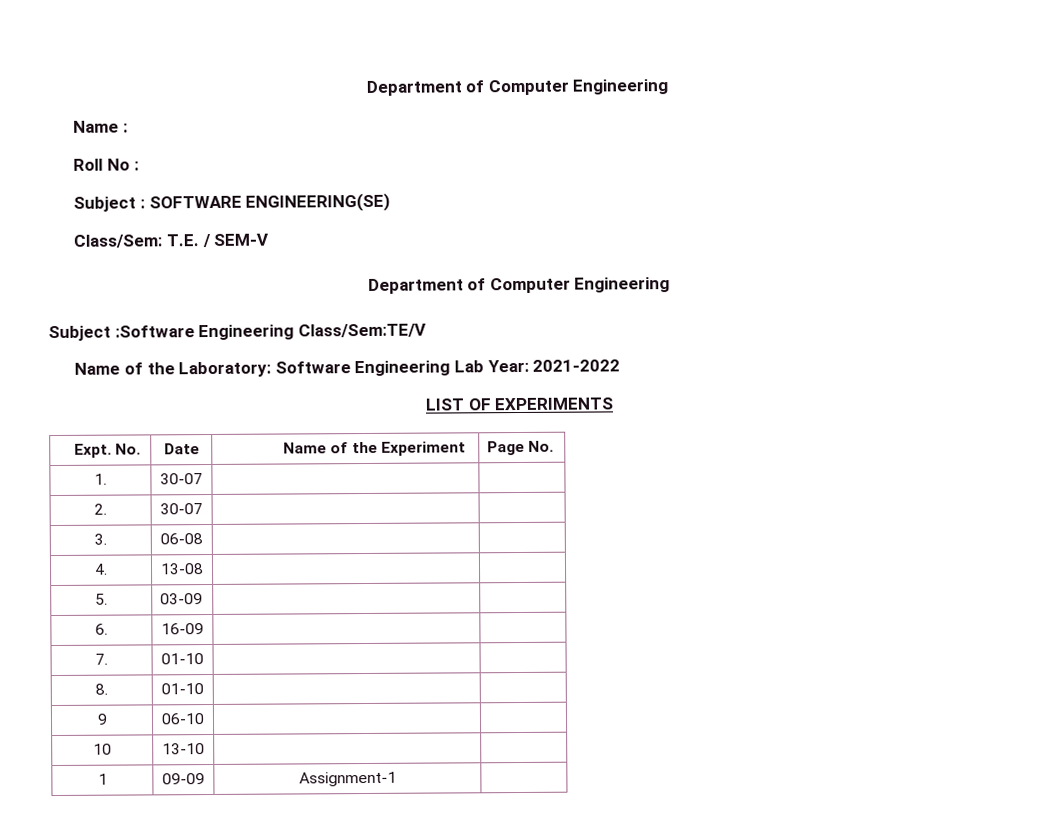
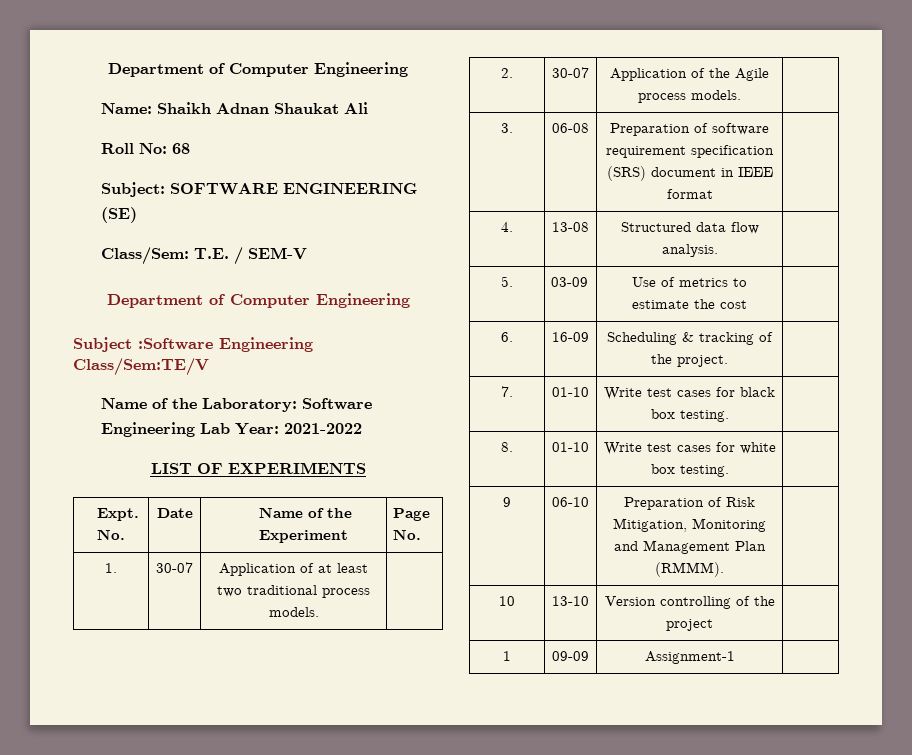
[365,79,669,96] [73,120,128,133] [73,158,139,171] [73,192,391,212] Department of Computer Engineering // Name : // Roll No : // Subject : SOFTWARE ENGINEERING(SE) -> [108,62,408,77] [100,102,368,114] [100,143,190,154] [100,182,417,197] [100,207,137,223] Department of Computer Engineering // Name: Shaikh Adnan Shaukat Ali // Roll No: 68 // Subject: SOFTWARE ENGINEERING (SE)
[94,503,107,515] [160,503,203,515] [94,533,107,545] [160,533,203,545] [94,563,108,575] [160,563,204,575] [95,593,108,605] [159,593,203,605] [95,623,108,635] [161,623,204,635] [95,653,108,665] [161,653,204,665] [95,683,108,695] [161,683,204,695] [96,713,108,725] [161,713,205,725] [93,743,112,755] [162,743,205,755] | // 2. | 30-07 | | // 3. | 06-08 | | // 4. | 13-08 | | // 5. | 03-09 | | // 6. | 16-09 | | // 7. | 01-10 | | // 8. | 01-10 | | // 9 | 06-10 | | // 10 | 13-10 | -> [218,563,368,576] [216,585,370,598] [268,607,319,617] [501,68,513,78] [552,67,589,78] [610,68,769,81] [638,90,741,103] [501,123,513,133] [552,123,589,133] [610,123,769,136] [606,145,774,158] [606,166,773,181] [666,189,713,199] [501,222,513,232] [552,222,589,232] [620,222,759,234] [661,244,718,257] [501,276,513,287] [551,277,589,287] [632,277,747,287] [632,299,747,309] [501,332,513,342] [552,332,589,342] [607,332,773,345] [651,354,728,367] [501,386,513,397] [552,387,589,397] [604,387,775,400] [650,409,729,422] [501,442,513,452] [552,442,589,452] [603,442,776,455] [650,464,729,477] [503,497,511,507] [552,497,589,507] [624,497,755,510] [613,518,766,532] [614,540,766,554] [655,562,724,577] [499,596,515,606] [552,596,589,606] [604,596,775,609] [666,619,713,631] Application of at least two traditional process models. | // 2. | 30-07 | Application of the Agile process models. | // 3. | 06-08 | Preparation of software requirement specification (SRS) document in IEEE format | // 4. | 13-08 | Structured data flow analysis. | // 5. | 03-09 | Use of metrics to estimate the cost | // 6. | 16-09 | Scheduling & tracking of the project. | // 7. | 01-10 | Write test cases for black box testing. | // 8. | 01-10 | Write test cases for white box testing. | // 9 | 06-10 | Preparation of Risk Mitigation, Monitoring and Management Plan (RMMM). | // 10 | 13-10 | Version controlling of the project

